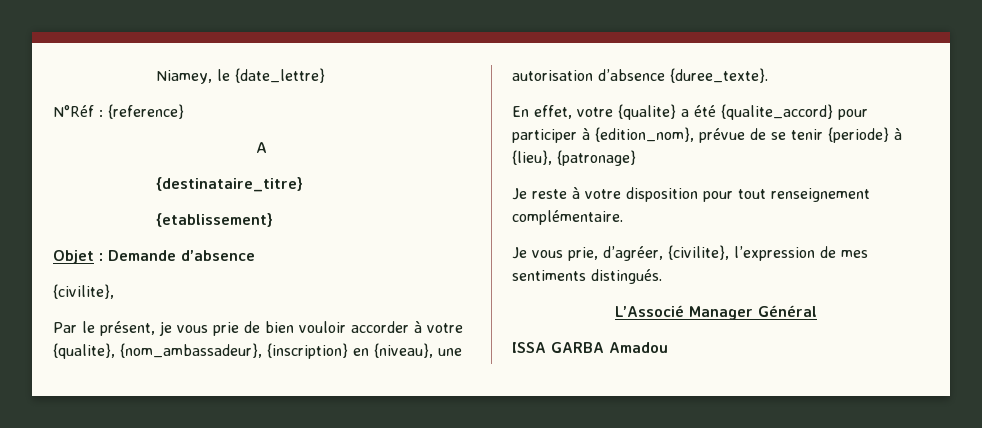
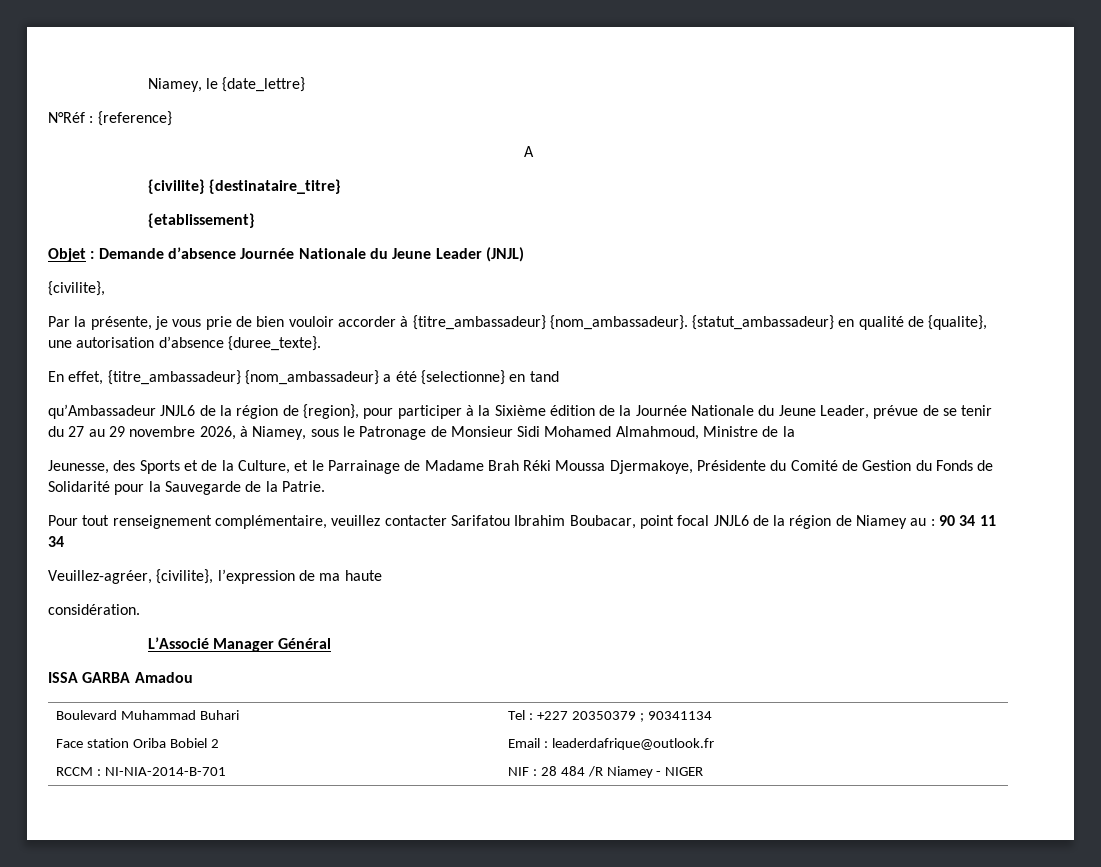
(267, 147) none -> [147,179,205,194] {civilite}
(255, 255) none -> [240,247,524,262] Journée Nationale du Jeune Leader (JNJL)
[82,321,155,336] le présent, -> [74,316,152,330] la présente,
[427,323,463,333] [53,343,433,359] votre {qualite}, {nom_ambassadeur}, {inscription} en {niveau}, -> [412,315,988,330] {titre_ambassadeur} {nom_ambassadeur}. {statut_ambassadeur} en qualité de {qualite},
[577,104,868,120] [512,127,902,143] [512,150,636,166] [512,187,870,202] [512,210,623,225] [512,245,868,261] [512,269,662,284] votre {qualite} a été {qualite_accord} pour participer à {edition_nom}, prévue de se tenir {periode} à {lieu}, {patronage} // Je reste à votre disposition pour tout renseignement complémentaire. // Je vous prie, d’agréer, {civilite}, l’expression de mes sentiments distingués. -> [107,370,559,385] [48,404,993,419] [48,426,795,440] [48,460,994,474] [48,481,325,495] [48,515,996,529] [48,536,64,547] [48,569,382,584] [48,604,140,615] {titre_ambassadeur} {nom_ambassadeur} a été {selectionne} en tand // qu’Ambassadeur JNJL6 de la région de {region}, pour participer à la Sixième édition de la Journée Nationale du Jeune Leader, prévue de se tenir du 27 au 29 novembre 2026, à Niamey, sous le Patronage de Monsieur Sidi Mohamed Almahmoud, Ministre de la // Jeunesse, des Sports et de la Culture, et le Parrainage de Madame Brah Réki Moussa Djermakoye, Présidente du Comité de Gestion du Fonds de Solidarité pour la Sauvegarde de la Patrie. // Pour tout renseignement complémentaire, veuillez contacter Sarifatou Ibrahim Boubacar, point focal JNJL6 de la région de Niamey au : 90 34 11 34 // Veuillez-agréer, {civilite}, l’expression de ma haute // considération.
(668, 347) none -> [55,710,239,720] [55,738,219,748] [55,767,226,776] [507,710,712,722] [507,738,714,750] [507,766,704,778] // Boulevard Muhammad Buhari // Face station Oriba Bobiel 2 // RCCM : NI-NIA-2014-B-701 | Tel : +227 20350379 ; 90341134 // Email : leaderdafrique@outlook.fr // NIF : 28 484 /R Niamey - NIGER

